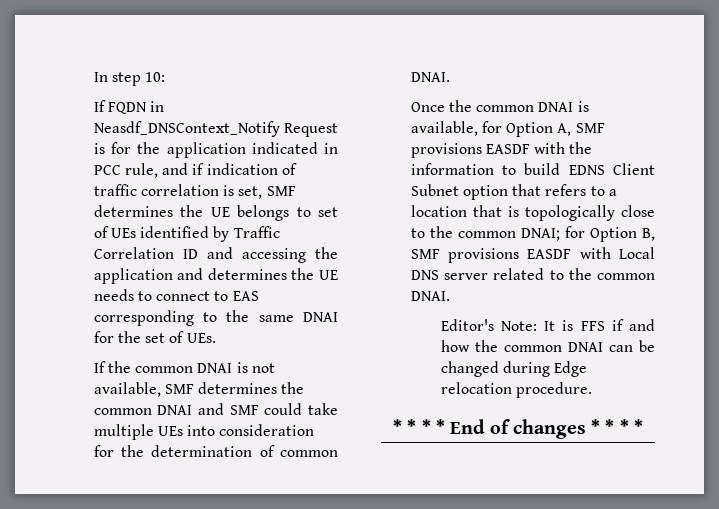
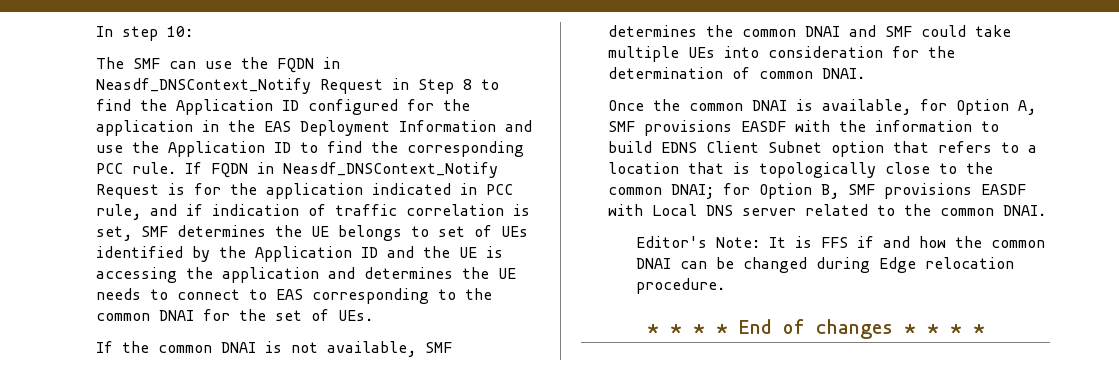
(166, 77) none -> [96,57,341,73] [96,78,500,94] [96,99,471,115] [96,120,533,136] [96,141,525,157] [96,162,177,174] The SMF can use the FQDN in Neasdf_DNSContext_Notify Request in Step 8 to find the Application ID configured for the application in the EAS Deployment Information and use the Application ID to find the corresponding PCC rule.
[233,226,280,238] [93,247,233,259] Traffic Correlation ID and -> [219,246,504,262] the Application ID and the UE is
[258,315,294,322] same -> [96,313,151,321] common

